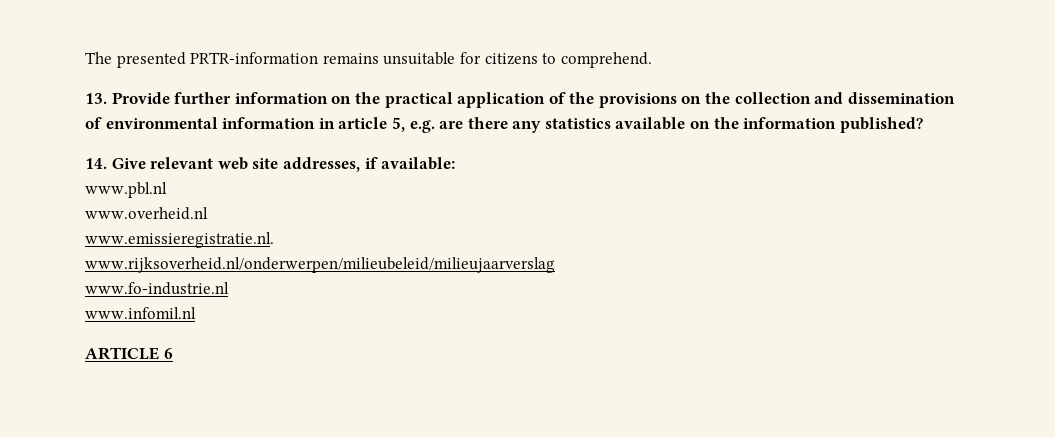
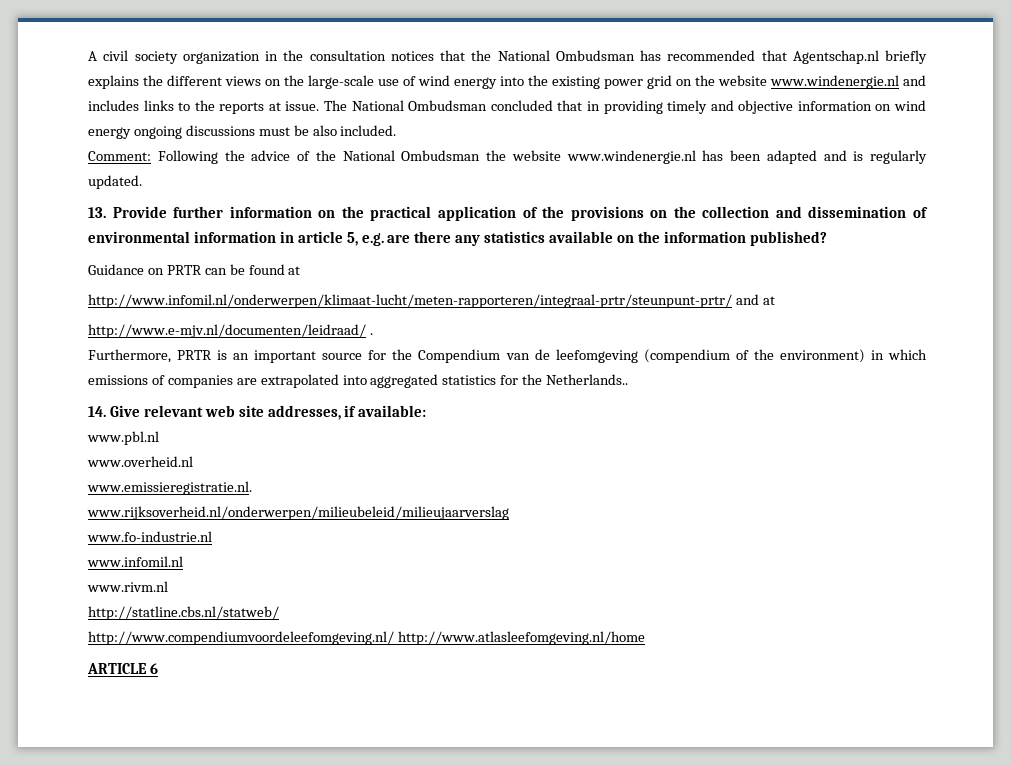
[85,52,652,68] The presented PRTR-information remains unsuitable for citizens to comprehend. -> [88,50,927,64] [88,75,926,89] [88,100,926,114] [88,125,397,139] [88,150,927,164] [88,175,142,189] A civil society organization in the consultation notices that the National Ombudsman has recommended that Agentschap.nl briefly explains the different views on the large-scale use of wind energy into the existing power grid on the website www.windenergie.nl and includes links to the reports at issue. The National Ombudsman concluded that in providing timely and objective information on wind energy ongoing discussions must be also included. // Comment: Following the advice of the National Ombudsman the website www.windenergie.nl has been adapted and is regularly updated.
(923, 125) none -> [88,264,301,275] [88,294,775,308] [88,324,373,338] [88,349,927,363] [88,374,629,388] // Guidance on PRTR can be found at // http://www.infomil.nl/onderwerpen/klimaat-lucht/meten-rapporteren/integraal-prtr/steunpunt-prtr/ and at // http://www.e-mjv.nl/documenten/leidraad/ . // Furthermore, PRTR is an important source for the Compendium van de leefomgeving (compendium of the environment) in which emissions of companies are extrapolated into aggregated statistics for the Netherlands..
(196, 313) none -> [87,581,168,592] [88,606,279,620] [88,631,645,645] // www.rivm.nl // http://statline.cbs.nl/statweb/ // http://www.compendiumvoordeleefomgeving.nl/ http://www.atlasleefomgeving.nl/home

